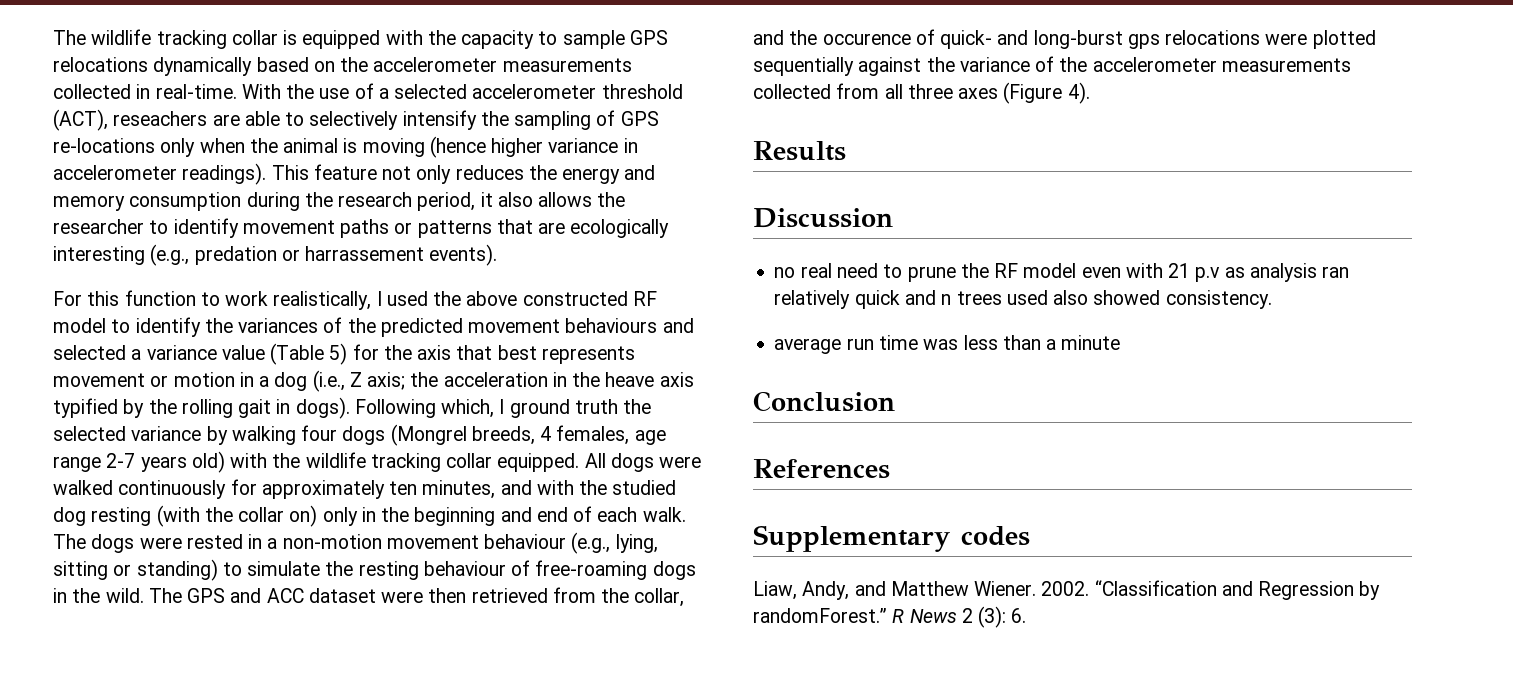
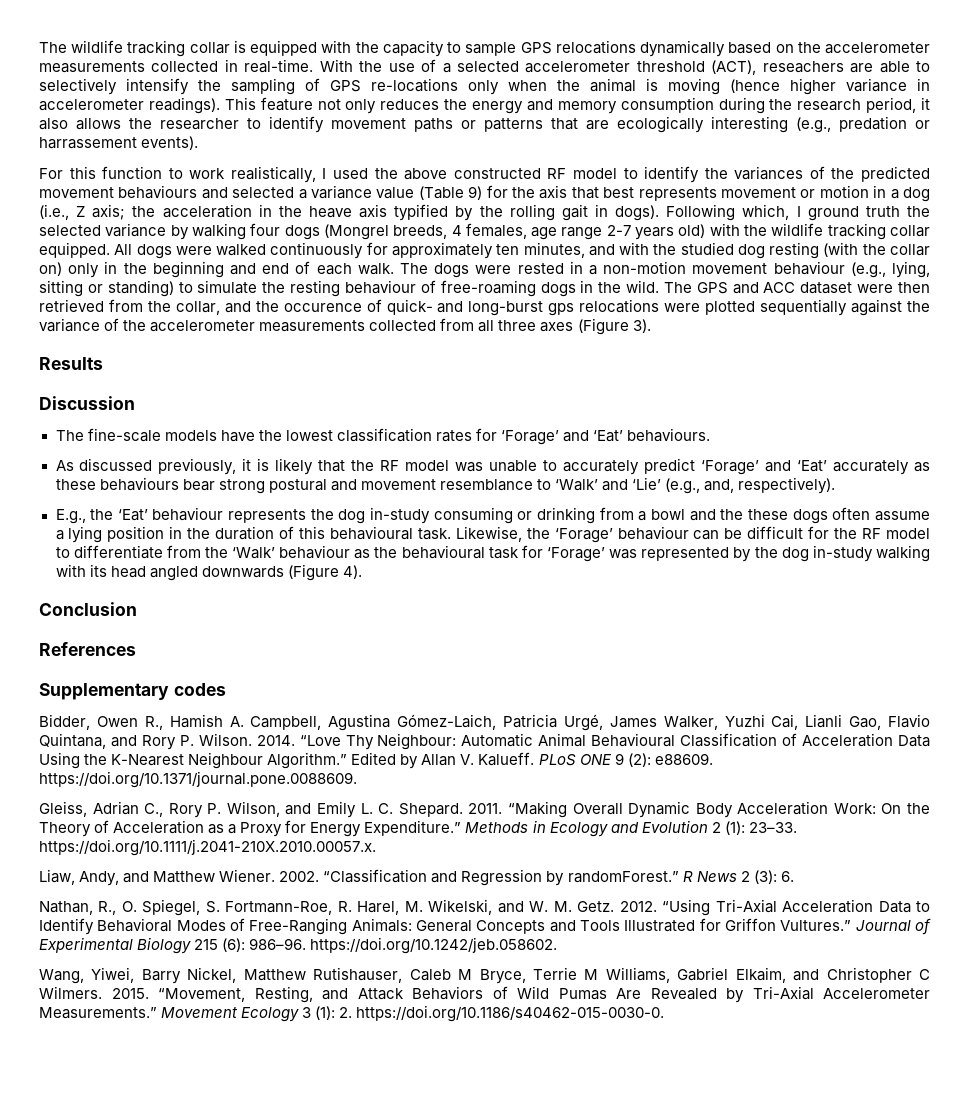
[329,343,348,365] 5) -> [468,186,483,200] 9)
[1067,82,1090,104] 4). -> [632,319,651,333] 3).
[774,263,1350,282] [774,290,1272,309] [774,335,1121,354] [753,391,895,412] [753,459,890,479] [753,525,1030,552] no real need to prune the RF model even with 21 p.v as analysis ran relatively quick and n trees used also showed consistency. // average run time was less than a minute // Conclusion // References // Supplementary codes -> [55,428,711,445] [55,458,931,475] [55,477,836,494] [55,507,930,524] [55,526,930,543] [55,545,931,562] [55,564,362,581] [39,602,137,616] [39,642,136,656] [39,683,226,700] [39,714,930,731] [39,733,930,750] [39,752,713,769] [39,771,357,788] [39,801,930,818] [39,820,797,837] [39,839,376,856] The fine-scale models have the lowest classification rates for ‘Forage’ and ‘Eat’ behaviours. // As discussed previously, it is likely that the RF model was unable to accurately predict ‘Forage’ and ‘Eat’ accurately as these behaviours bear strong postural and movement resemblance to ‘Walk’ and ‘Lie’ (e.g., and, respectively). // E.g., the ‘Eat’ behaviour represents the dog in-study consuming or drinking from a bowl and the these dogs often assume a lying position in the duration of this behavioural task. Likewise, the ‘Forage’ behaviour can be difficult for the RF model to differentiate from the ‘Walk’ behaviour as the behavioural task for ‘Forage’ was represented by the dog in-study walking with its head angled downwards (Figure 4). // Conclusion // References // Supplementary codes // Bidder, Owen R., Hamish A. Campbell, Agustina Gómez-Laich, Patricia Urgé, James Walker, Yuzhi Cai, Lianli Gao, Flavio Quintana, and Rory P. Wilson. 2014. “Love Thy Neighbour: Automatic Animal Behavioural Classification of Acceleration Data Using the K-Nearest Neighbour Algorithm.” Edited by Allan V. Kalueff. PLoS ONE 9 (2): e88609. https://doi.org/10.1371/journal.pone.0088609. // Gleiss, Adrian C., Rory P. Wilson, and Emily L. C. Shepard. 2011. “Making Overall Dynamic Body Acceleration Work: On the Theory of Acceleration as a Proxy for Energy Expenditure.” Methods in Ecology and Evolution 2 (1): 23–33. https://doi.org/10.1111/j.2041-210X.2010.00057.x.
(1027, 615) none -> [39,899,931,916] [39,918,932,935] [39,937,558,954] [39,967,930,984] [39,986,930,1003] [39,1005,665,1022] // Nathan, R., O. Spiegel, S. Fortmann-Roe, R. Harel, M. Wikelski, and W. M. Getz. 2012. “Using Tri-Axial Acceleration Data to Identify Behavioral Modes of Free-Ranging Animals: General Concepts and Tools Illustrated for Griffon Vultures.” Journal of Experimental Biology 215 (6): 986–96. https://doi.org/10.1242/jeb.058602. // Wang, Yiwei, Barry Nickel, Matthew Rutishauser, Caleb M Bryce, Terrie M Williams, Gabriel Elkaim, and Christopher C Wilmers. 2015. “Movement, Resting, and Attack Behaviors of Wild Pumas Are Revealed by Tri-Axial Accelerometer Measurements.” Movement Ecology 3 (1): 2. https://doi.org/10.1186/s40462-015-0030-0.

